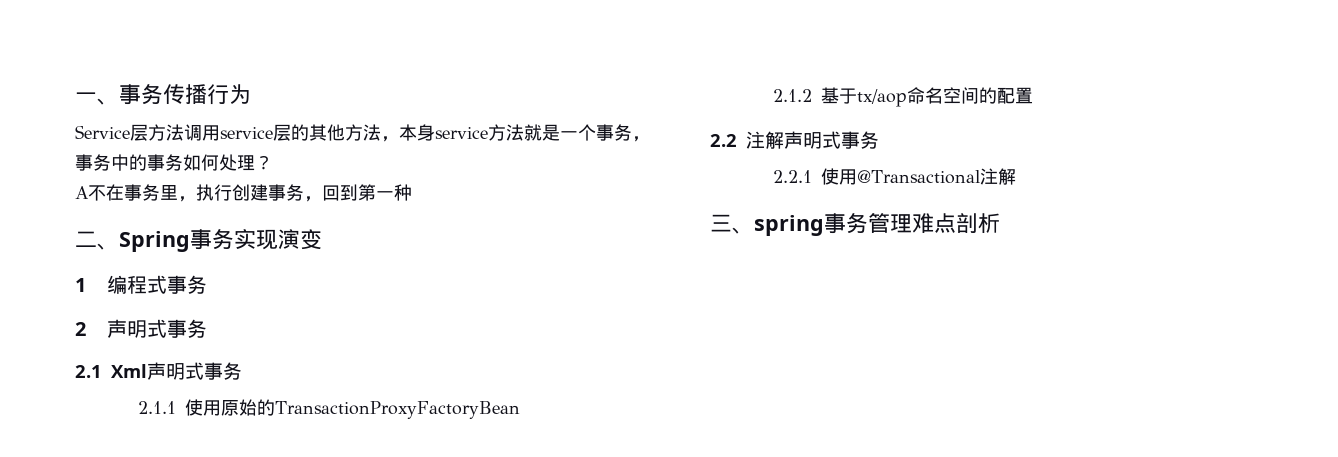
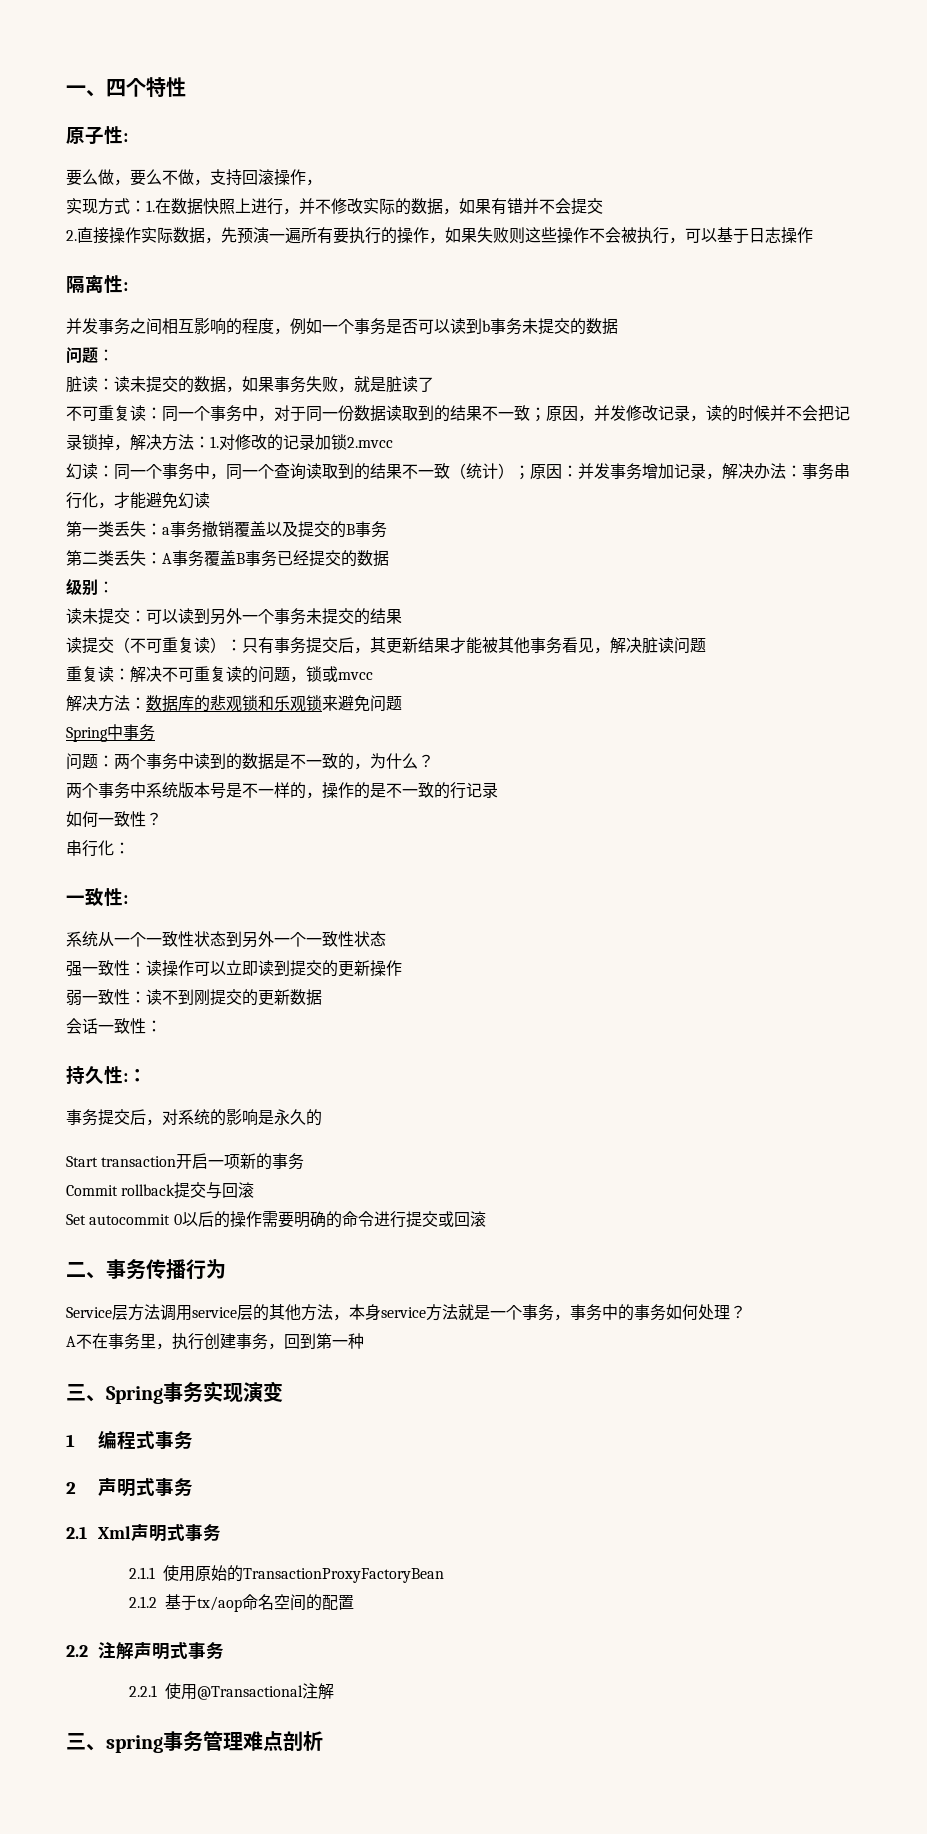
(119, 101) none -> [106,77,186,98] [66,126,128,145] [66,169,322,186] [66,198,603,215] [66,227,813,244] [66,275,128,293] [66,318,618,335] [66,347,114,363] [66,376,434,393] [66,405,850,422] [66,434,393,451] [66,463,850,480] [66,492,210,509] [66,521,387,538] [66,550,389,567] [66,578,114,596] [66,608,402,625] [66,637,706,654] [66,666,373,683] [66,695,402,712] [66,724,155,742] [66,753,434,770] [66,782,498,799] [66,811,162,827] [66,840,130,857] [66,888,128,906] [66,931,386,948] [66,960,402,977] [66,989,322,1006] [66,1018,162,1034] [66,1066,147,1085] [66,1109,322,1126] [66,1153,305,1170] [66,1182,255,1199] [66,1211,486,1228] [66,1262,106,1279] 四个特性 // 原子性: // 要么做，要么不做，支持回滚操作， // 实现方式：1.在数据快照上进行，并不修改实际的数据，如果有错并不会提交 // 2.直接操作实际数据，先预演一遍所有要执行的操作，如果失败则这些操作不会被执行，可以基于日志操作 // 隔离性: // 并发事务之间相互影响的程度，例如一个事务是否可以读到b事务未提交的数据 // 问题： // 脏读：读未提交的数据，如果事务失败，就是脏读了 // 不可重复读：同一个事务中，对于同一份数据读取到的结果不一致；原因，并发修改记录，读的时候并不会把记录锁掉，解决方法：1.对修改的记录加锁2.mvcc // 幻读：同一个事务中，同一个查询读取到的结果不一致（统计）；原因：并发事务增加记录，解决办法：事务串行化，才能避免幻读 // 第一类丢失：a事务撤销覆盖以及提交的B事务 // 第二类丢失：A事务覆盖B事务已经提交的数据 // 级别： // 读未提交：可以读到另外一个事务未提交的结果 // 读提交（不可重复读）：只有事务提交后，其更新结果才能被其他事务看见，解决脏读问题 // 重复读：解决不可重复读的问题，锁或mvcc // 解决方法：数据库的悲观锁和乐观锁来避免问题 // Spring中事务 // 问题：两个事务中读到的数据是不一致的，为什么？ // 两个事务中系统版本号是不一样的，操作的是不一致的行记录 // 如何一致性？ // 串行化： // 一致性: // 系统从一个一致性状态到另外一个一致性状态 // 强一致性：读操作可以立即读到提交的更新操作 // 弱一致性：读不到刚提交的更新数据 // 会话一致性： // 持久性:： // 事务提交后，对系统的影响是永久的 // Start transaction开启一项新的事务 // Commit rollback提交与回滚 // Set autocommit 0以后的操作需要明确的命令进行提交或回滚 // 二、
[75,231,97,247] 二 -> [66,1384,86,1401] 三

